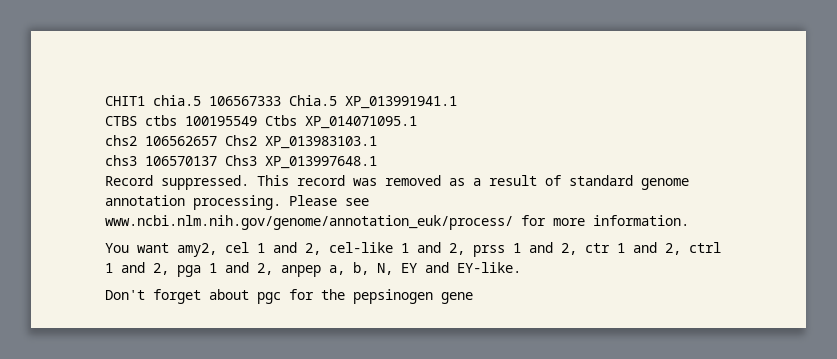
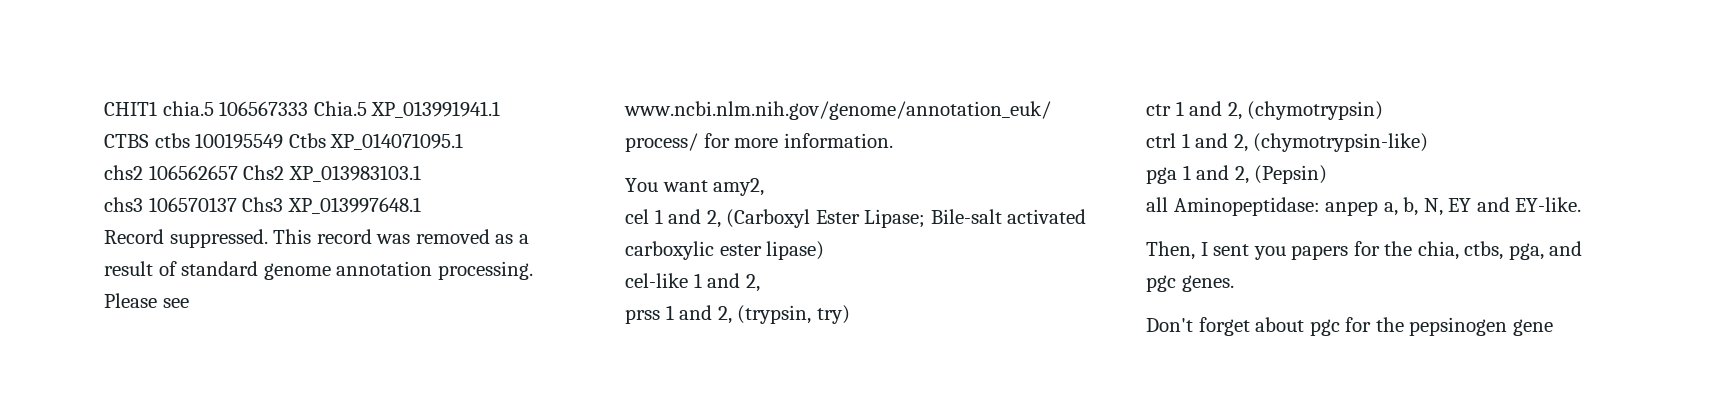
(217, 250) none -> (765, 187) //
(321, 249) none -> [726,209,1087,228] [625,241,825,260] (Carboxyl Ester Lipase; Bile-salt activated carboxylic ester lipase) //
(465, 249) none -> (760, 283) //
(577, 249) none -> [737,305,850,324] (trypsin, try) //
(681, 249) none -> [1247,101,1384,120] (chymotrypsin) //
(169, 269) none -> [1253,133,1429,152] (chymotrypsin-like) //
(273, 269) none -> [1254,165,1328,184] [1146,197,1320,216] (Pepsin) // all Aminopeptidase:
(521, 267) none -> [1146,241,1583,260] [1146,275,1234,292] // Then, I sent you papers for the chia, ctbs, pga, and pgc genes.

